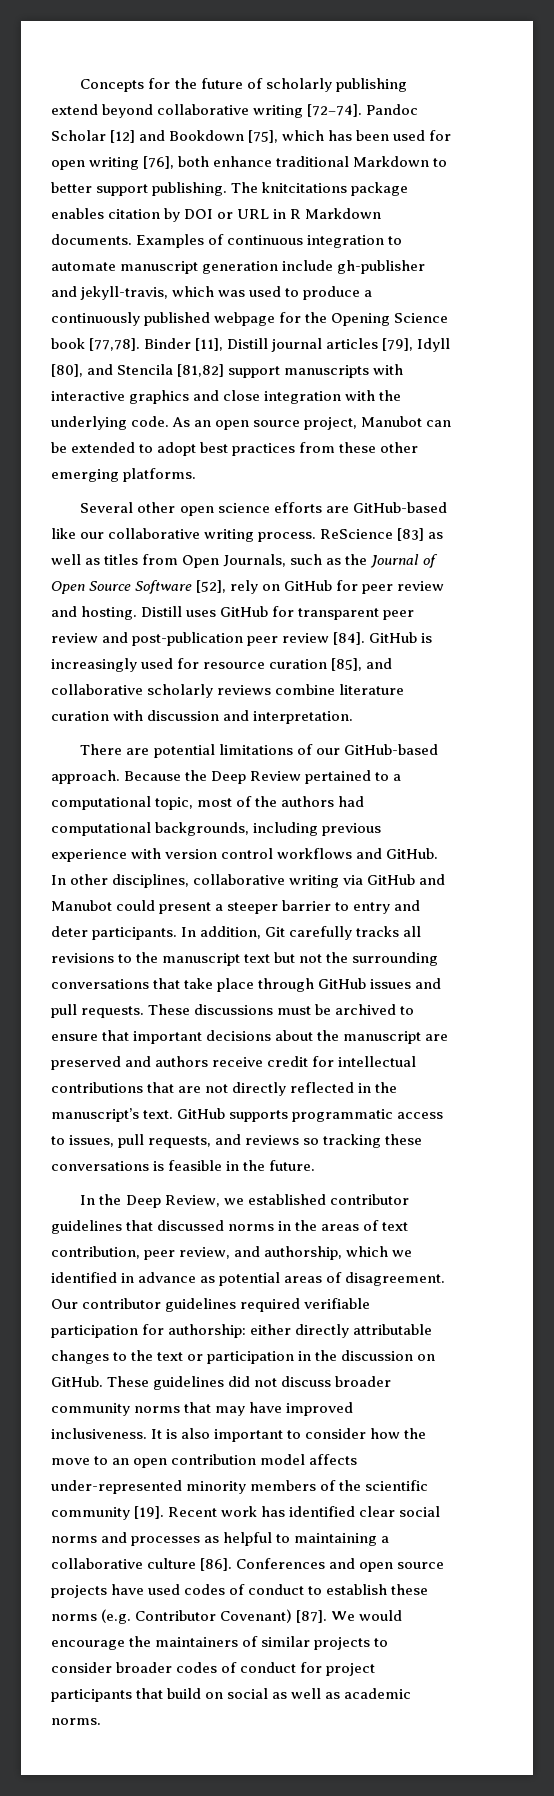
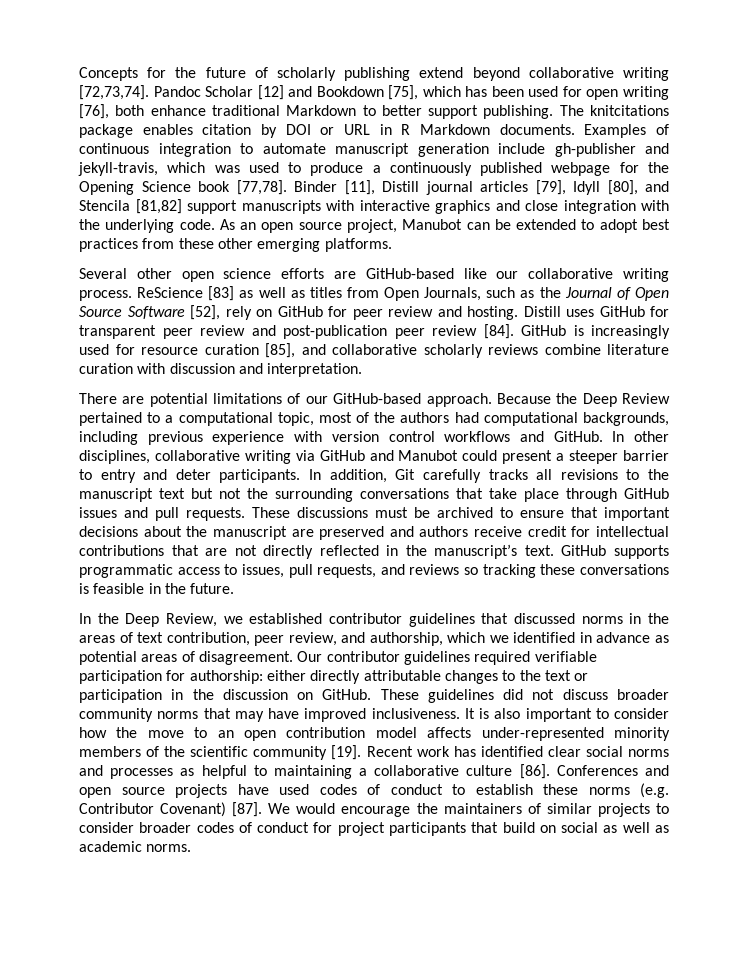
[307,104,363,117] [72–74]. -> [79,85,149,100] [72,73,74].

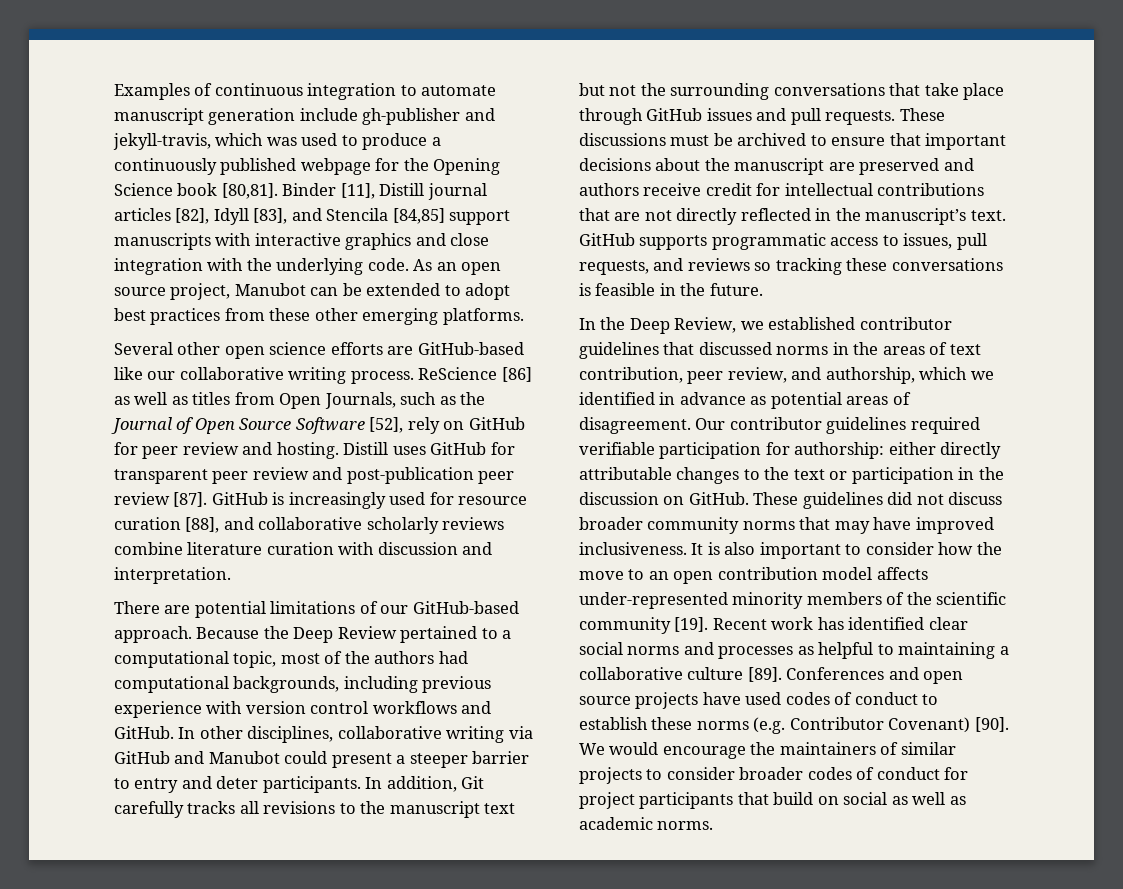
[79,67,669,81] [79,85,670,100] [79,104,670,119] [79,124,575,138] Concepts for the future of scholarly publishing extend beyond collaborative writing [72,73,74]. Pandoc Scholar [12] and Bookdown [75], which has been used for open writing [76], both enhance traditional Markdown to better support publishing. The knitcitations package enables citation by DOI or URL in R Markdown documents. -> (114, 91) none
[236,180,287,195] [77,78]. -> [221,183,278,199] [80,81].
[535,180,638,195] [79], Idyll [80], -> [175,208,288,225] [82], Idyll [83],
[135,199,182,214] [81,82] -> [392,208,445,224] [84,85]
[208,286,235,301] [83] -> [501,367,532,382] [86]
[483,324,514,339] [84]. -> [173,492,208,507] [87].
[265,343,295,358] [85], -> [185,517,220,533] [88],
[519,764,550,779] [86]. -> [747,667,782,682] [89].
[232,802,263,817] [87]. -> [974,717,1009,732] [90].

